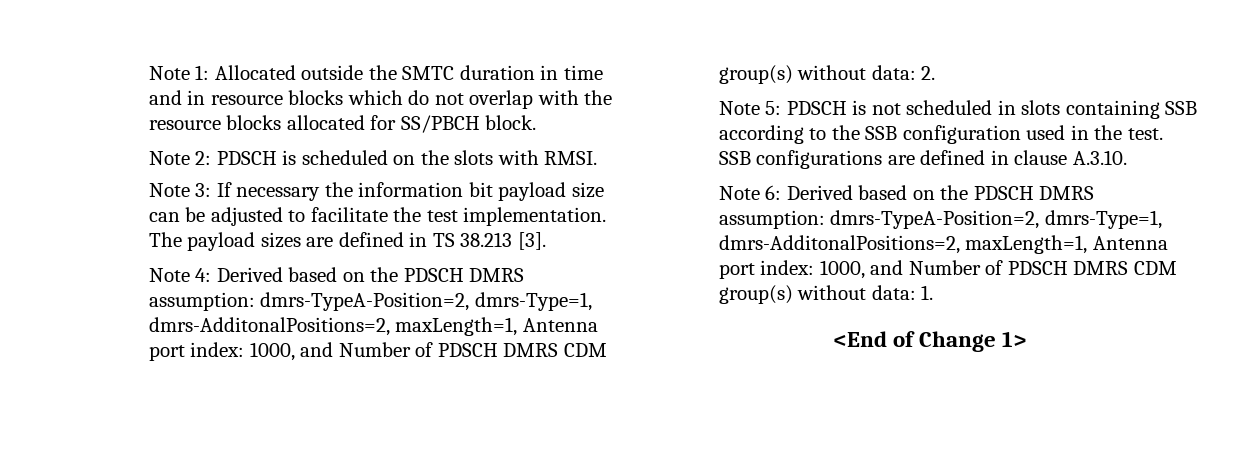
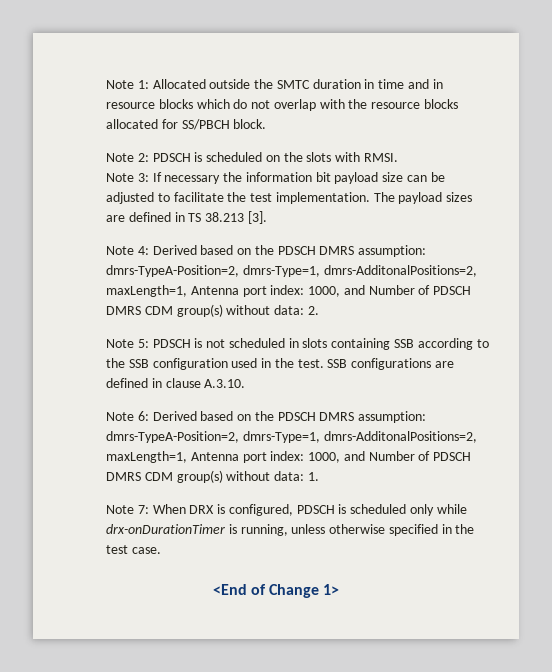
(934, 292) none -> [106,504,467,516] [106,524,475,536] [106,545,161,554] // Note 7: When DRX is configured, PDSCH is scheduled only while drx-onDurationTimer is running, unless otherwise specified in the test case.

